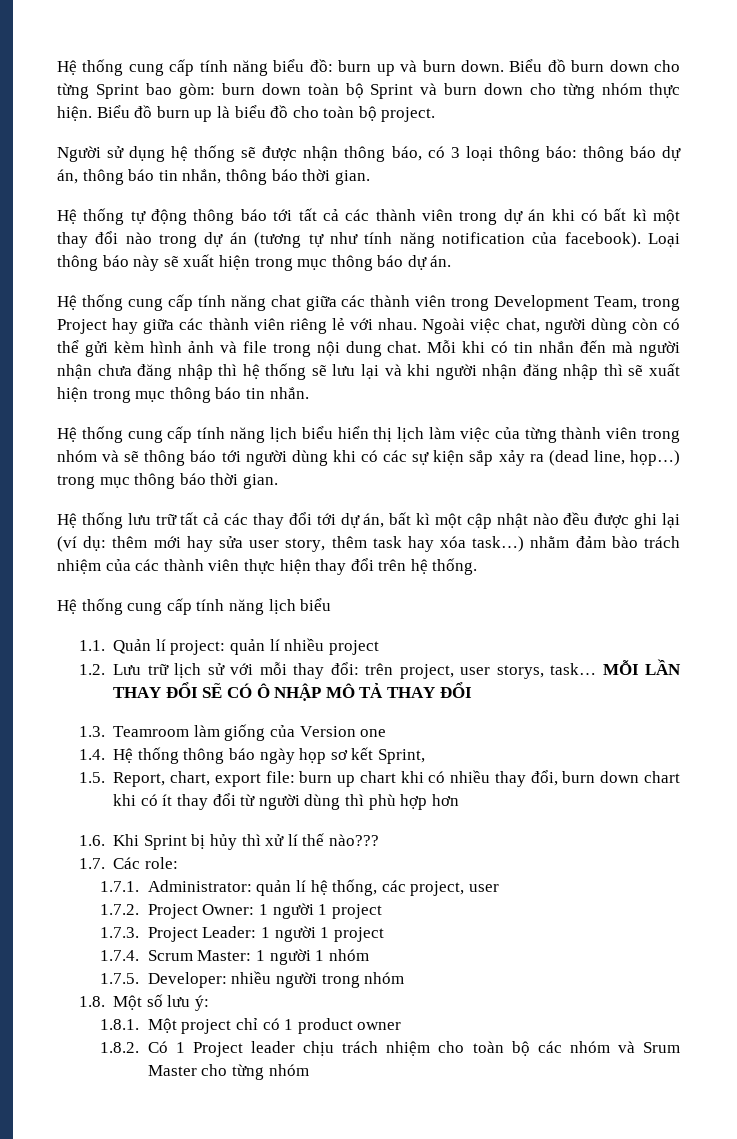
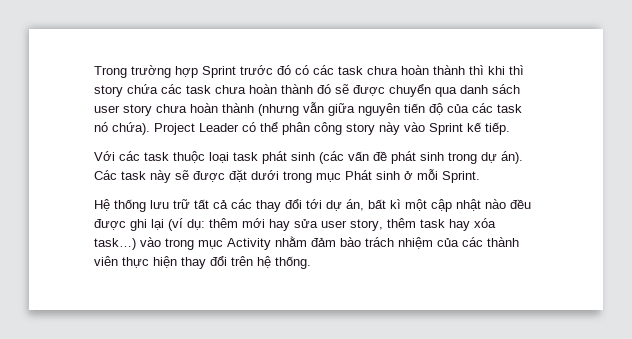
[57,59,680,76] [57,83,680,99] [57,105,436,122] [57,145,681,162] [57,169,370,185] [57,208,680,225] [57,231,680,248] [57,254,452,271] [57,294,680,311] [57,318,680,334] [57,340,681,357] [57,363,680,380] [57,387,309,403] [57,426,680,443] [57,450,680,466] [57,473,278,489] Hệ thống cung cấp tính năng biểu đồ: burn up và burn down. Biểu đồ burn down cho từng Sprint bao gòm: burn down toàn bộ Sprint và burn down cho từng nhóm thực hiện. Biểu đồ burn up là biểu đồ cho toàn bộ project. // Người sử dụng hệ thống sẽ được nhận thông báo, có 3 loại thông báo: thông báo dự án, thông báo tin nhắn, thông báo thời gian. // Hệ thống tự động thông báo tới tất cả các thành viên trong dự án khi có bất kì một thay đổi nào trong dự án (tương tự như tính năng notification của facebook). Loại thông báo này sẽ xuất hiện trong mục thông báo dự án. // Hệ thống cung cấp tính năng chat giữa các thành viên trong Development Team, trong Project hay giữa các thành viên riêng lẻ với nhau. Ngoài việc chat, người dùng còn có thể gửi kèm hình ảnh và file trong nội dung chat. Mỗi khi có tin nhắn đến mà người nhận chưa đăng nhập thì hệ thống sẽ lưu lại và khi người nhận đăng nhập thì sẽ xuất hiện trong mục thông báo tin nhắn. // Hệ thống cung cấp tính năng lịch biểu hiển thị lịch làm việc của từng thành viên trong nhóm và sẽ thông báo tới người dùng khi có các sự kiện sắp xảy ra (dead line, họp…) trong mục thông báo thời gian. -> [94,65,524,78] [94,84,520,97] [94,102,522,116] [94,122,510,135] [94,151,523,164] [94,169,480,183] Trong trường hợp Sprint trước đó có các task chưa hoàn thành thì khi thì story chứa các task chưa hoàn thành đó sẽ được chuyển qua danh sách user story chưa hoàn thành (nhưng vẫn giữa nguyên tiến độ của các task nó chứa). Project Leader có thể phân công story này vào Sprint kế tiếp. // Với các task thuộc loại task phát sinh (các vấn đề phát sinh trong dự án). Các task này sẽ được đặt dưới trong mục Phát sinh ở mỗi Sprint.
(525, 544) none -> [140,237,271,250] vào trong mục Activity
[57,598,332,615] [78,638,379,655] [78,659,681,679] [113,682,472,701] [78,724,387,741] [78,747,425,764] [78,770,681,787] [113,793,459,810] [78,833,379,850] [78,857,178,869] [100,879,500,896] [100,903,382,919] [100,926,384,942] [100,949,369,965] [100,971,405,988] [78,994,209,1011] [100,1018,402,1034] [100,1041,680,1057] [147,1064,309,1080] // Hệ thống cung cấp tính năng lịch biểu // 1.1. Quản lí project: quản lí nhiều project // 1.2. Lưu trữ lịch sử với mỗi thay đổi: trên project, user storys, task… MỖI LẦN THAY ĐỔI SẼ CÓ Ô NHẬP MÔ TẢ THAY ĐỔI // 1.3. Teamroom làm giống của Version one // 1.4. Hệ thống thông báo ngày họp sơ kết Sprint, // 1.5. Report, chart, export file: burn up chart khi có nhiều thay đổi, burn down chart khi có ít thay đổi từ người dùng thì phù hợp hơn // 1.6. Khi Sprint bị hủy thì xử lí thế nào??? // 1.7. Các role: // 1.7.1. Administrator: quản lí hệ thống, các project, user // 1.7.2. Project Owner: 1 người 1 project // 1.7.3. Project Leader: 1 người 1 project // 1.7.4. Scrum Master: 1 người 1 nhóm // 1.7.5. Developer: nhiều người trong nhóm // 1.8. Một số lưu ý: // 1.8.1. Một project chỉ có 1 product owner // 1.8.2. Có 1 Project leader chịu trách nhiệm cho toàn bộ các nhóm và Srum Master cho từng nhóm -> (311, 262) none

